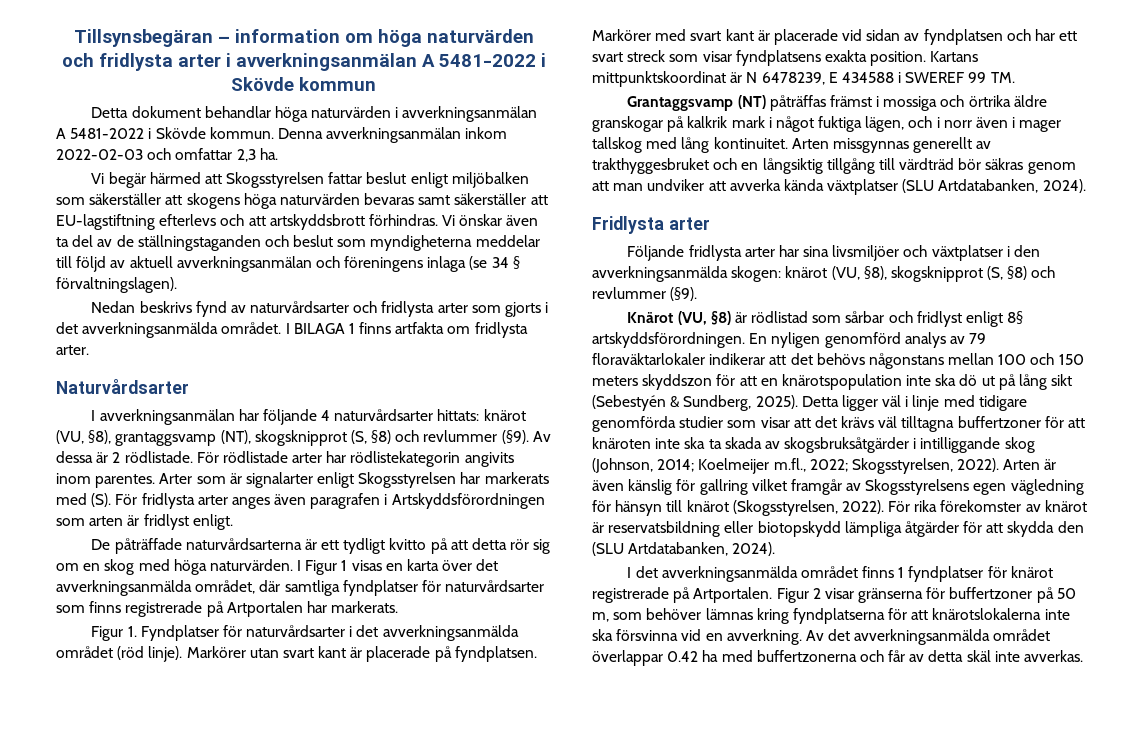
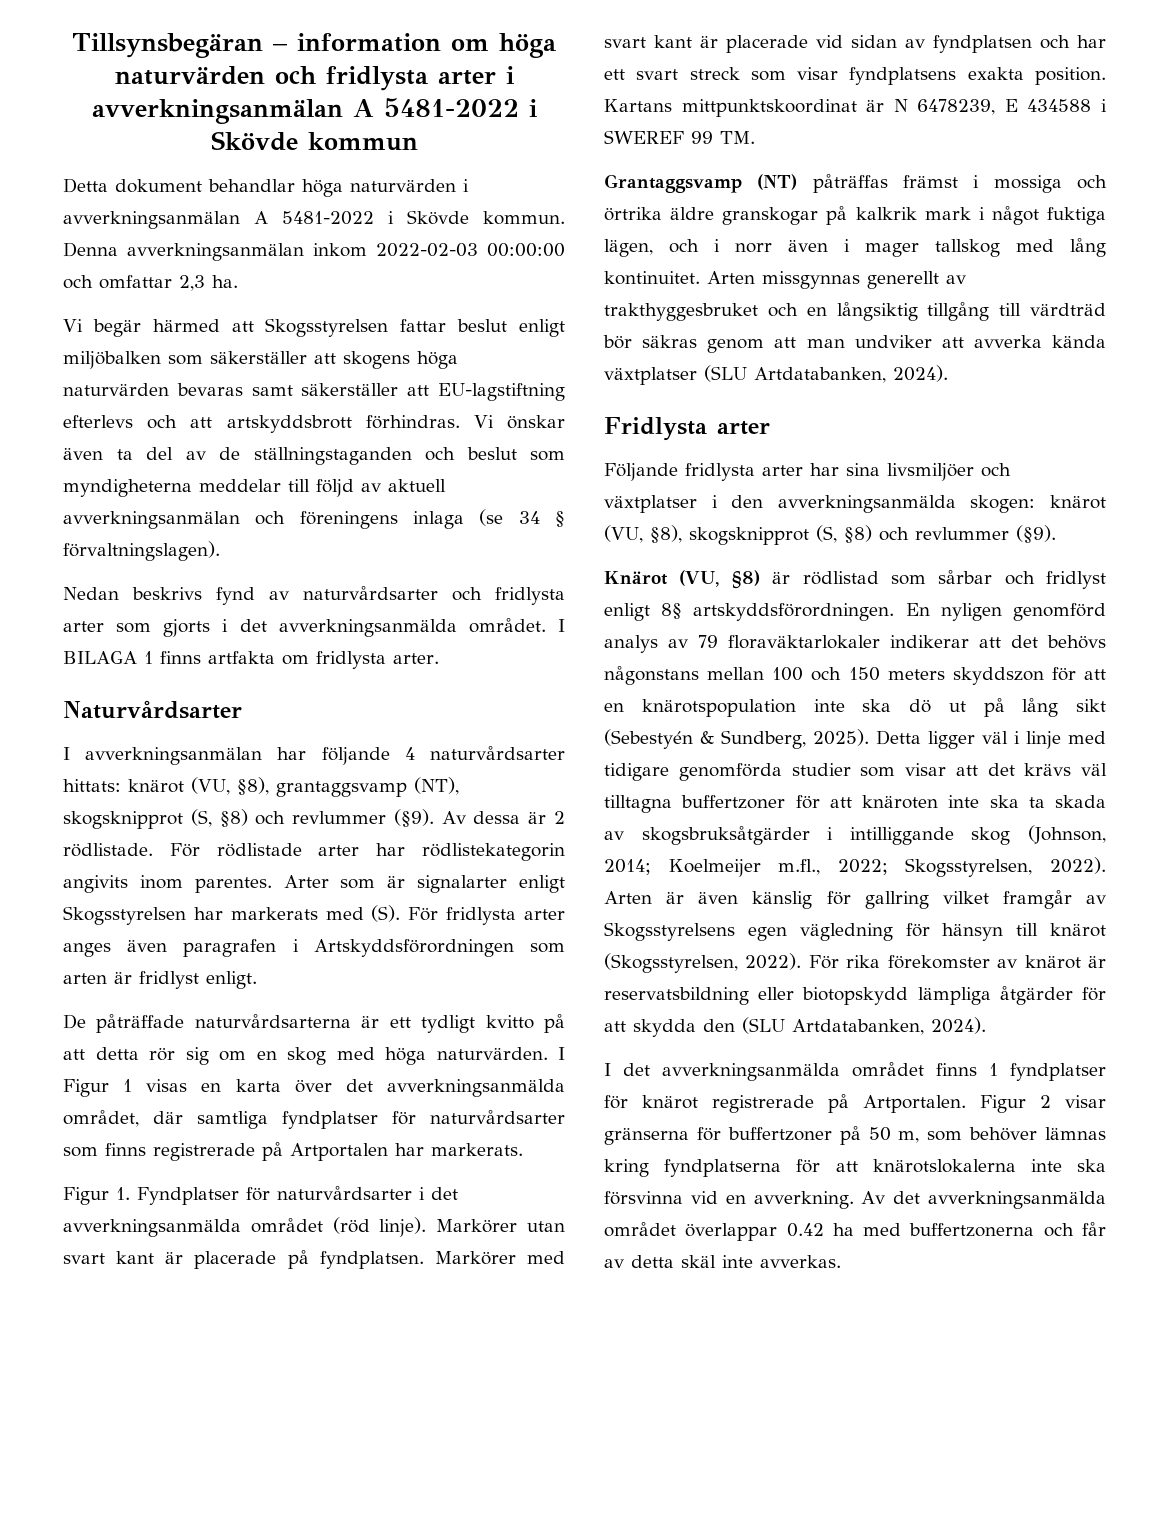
(143, 154) none -> [487,243,565,257] 00:00:00

